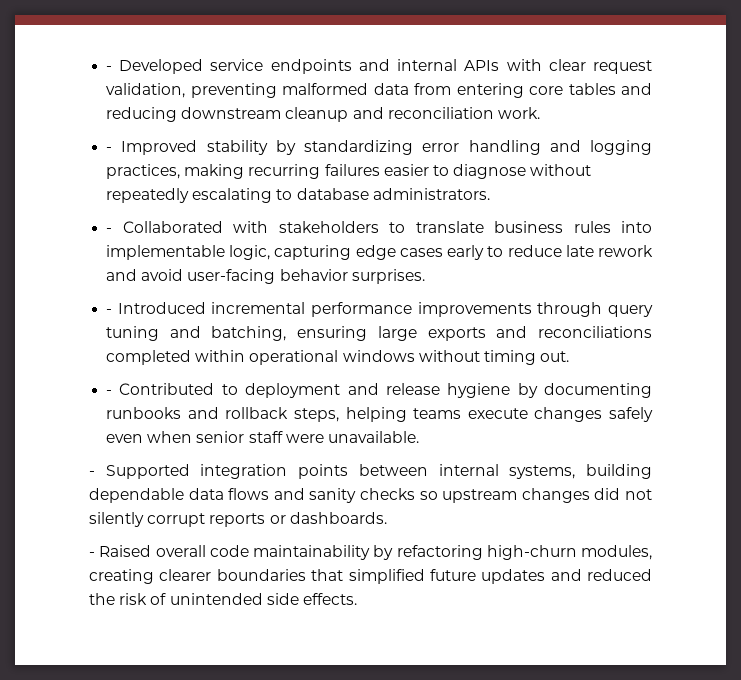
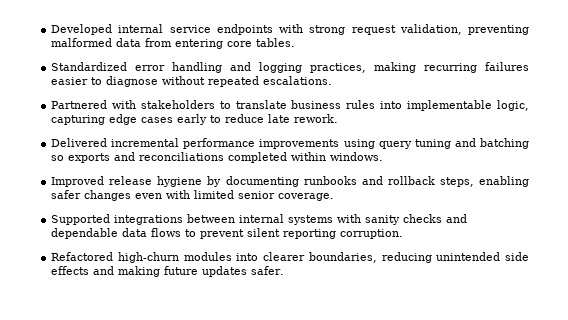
[106,59,586,74] - Developed service endpoints and internal APIs with clear -> [51,24,346,35] Developed internal service endpoints with strong
[568,83,652,95] [106,107,540,122] [106,140,414,155] tables and reducing downstream cleanup and reconciliation work. // - Improved stability by standardizing -> [256,38,296,47] [51,62,128,71] tables. // Standardized
[106,188,490,203] [106,221,223,233] repeatedly escalating to database administrators. // - Collaborated -> [208,76,333,87] [51,100,108,109] repeated escalations. // Partnered
[598,245,654,257] [106,269,425,284] [106,302,206,314] rework and avoid user-facing behavior surprises. // - Introduced -> [294,114,339,123] [51,138,108,147] rework. // Delivered
[537,302,603,317] through -> [343,139,375,149] using
[211,326,417,341] batching, ensuring large -> [480,138,529,149] [51,155,65,161] batching so
[249,350,570,365] [106,383,379,398] operational windows without timing out. // - Contributed to deployment and -> [330,152,384,161] [51,176,105,187] windows. // Improved
[345,407,653,422] [106,431,419,443] [89,464,652,479] [89,488,653,503] [89,512,387,527] [89,545,652,560] [89,569,652,584] [89,593,357,605] helping teams execute changes safely even when senior staff were unavailable. // - Supported integration points between internal systems, building dependable data flows and sanity checks so upstream changes did not silently corrupt reports or dashboards. // - Raised overall code maintainability by refactoring high-churn modules, creating clearer boundaries that simplified future updates and reduced the risk of unintended side effects. -> [479,176,530,187] [51,190,335,201] [51,214,468,225] [51,228,404,239] [51,252,529,263] [51,266,285,277] enabling safer changes even with limited senior coverage. // Supported integrations between internal systems with sanity checks and dependable data flows to prevent silent reporting corruption. // Refactored high-churn modules into clearer boundaries, reducing unintended side effects and making future updates safer.

